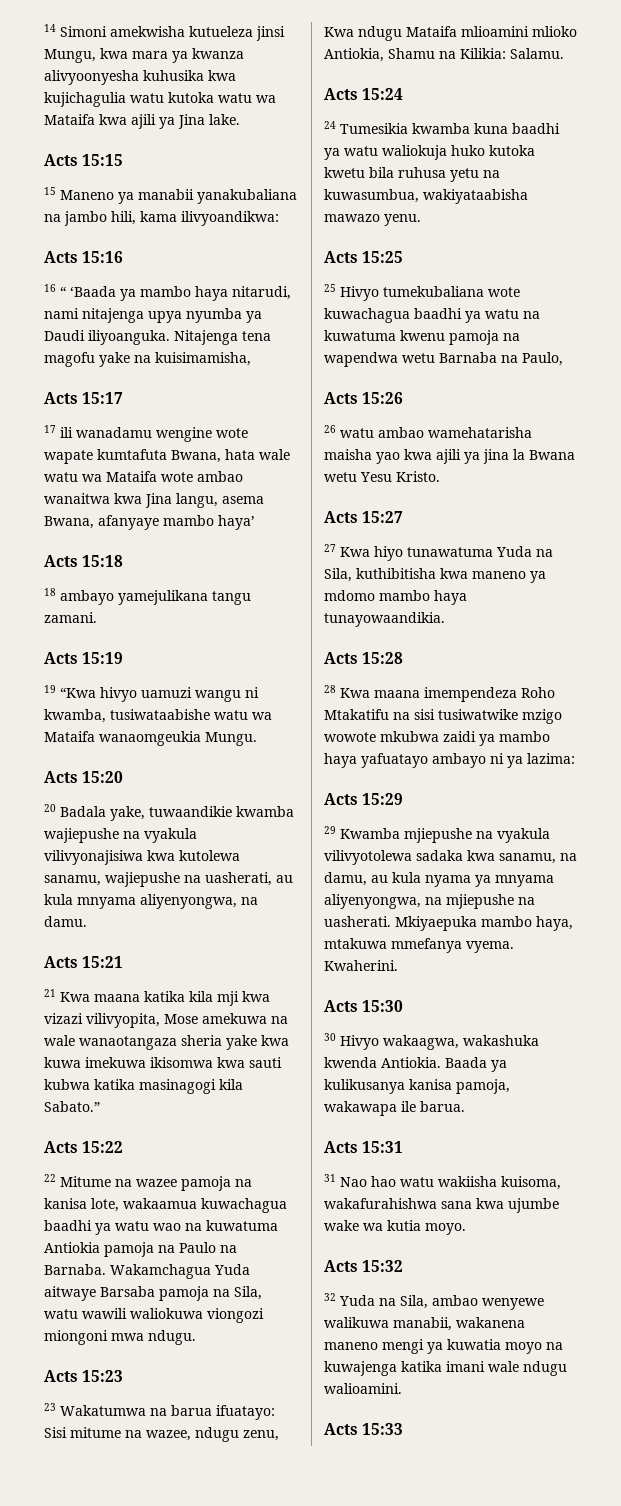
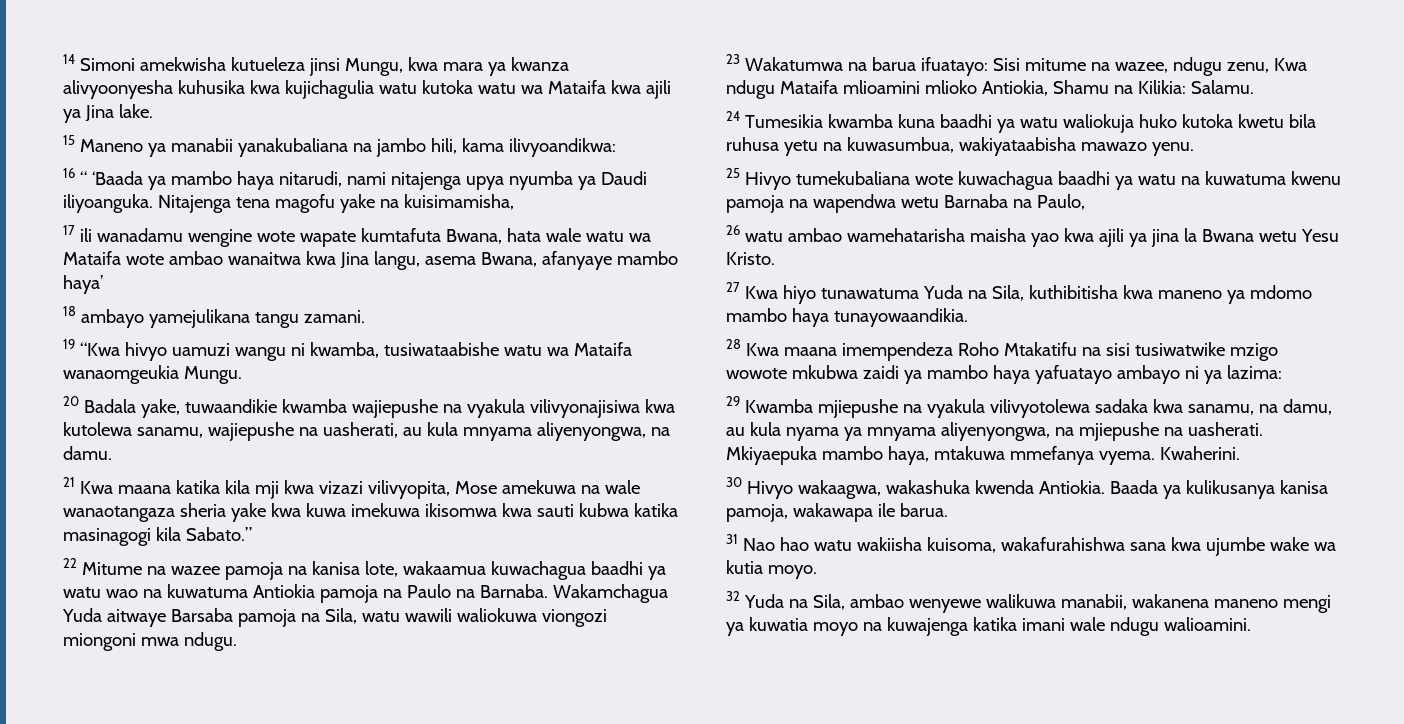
[44,154,124,166] // Acts 15:15 -> (153, 111) none
[44,251,124,263] // Acts 15:16 -> (616, 147) none
[44,392,124,404] // Acts 15:17 -> (514, 202) none
[44,555,124,567] // Acts 15:18 -> (103, 284) none
[44,652,124,664] // Acts 15:19 -> (365, 316) none
[44,771,124,783] // Acts 15:20 -> (242, 375) none
[44,956,124,968] // Acts 15:21 -> (112, 453) none
[44,1141,124,1153] // Acts 15:22 -> (252, 534) none
[44,1370,124,1382] // Acts 15:23 -> (237, 641) none
[324,88,404,100] // Acts 15:24 -> (1254, 87) none
[324,251,404,263] // Acts 15:25 -> (1194, 149) none
[324,392,404,404] // Acts 15:26 -> (1085, 202) none
[324,511,404,523] // Acts 15:27 -> (775, 258) none
[324,652,404,664] // Acts 15:28 -> (968, 317) none
[324,793,404,805] // Acts 15:29 -> (1282, 372) none
[324,1000,404,1012] // Acts 15:30 -> (1240, 453) none
[324,1141,404,1153] // Acts 15:31 -> (948, 510) none
[324,1260,404,1272] // Acts 15:32 -> (817, 572) none
[324,1423,404,1435] // Acts 15:33 -> (1251, 624) none

